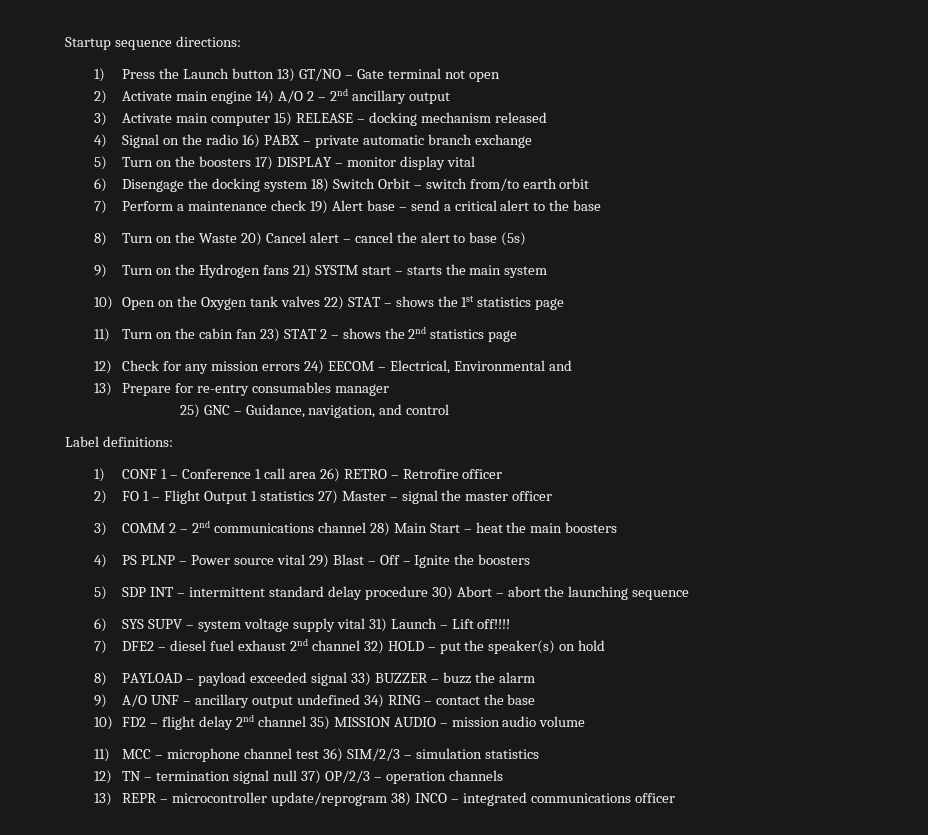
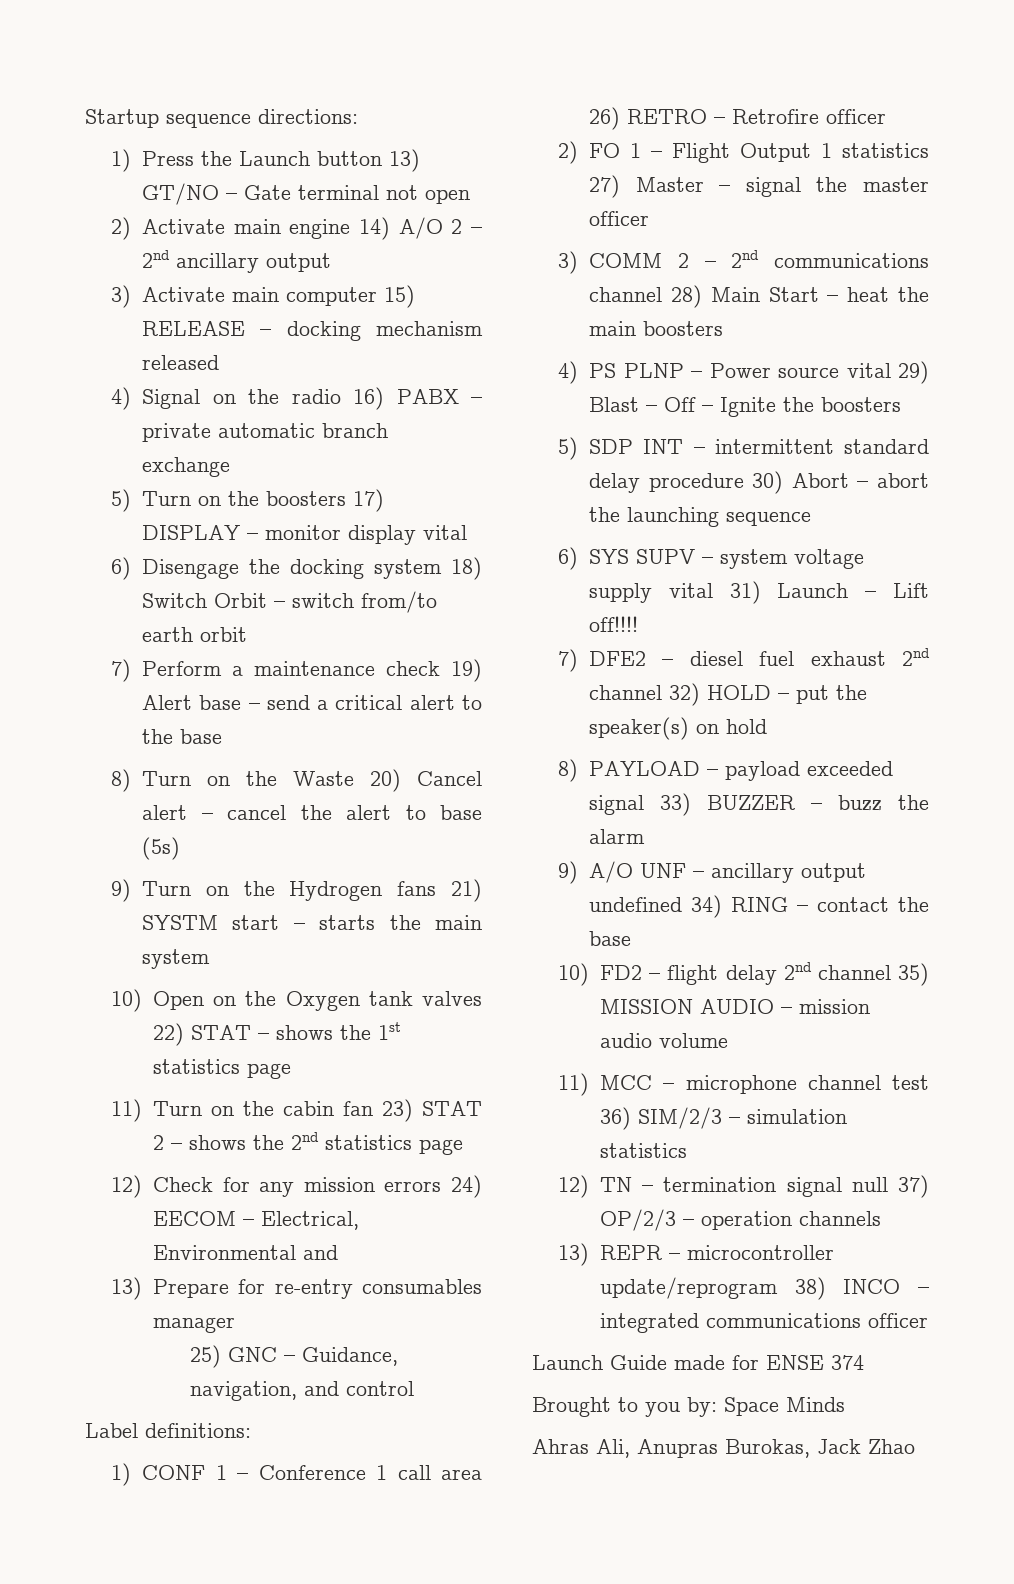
(675, 798) none -> [532,1355,864,1370] [532,1397,845,1417] [532,1439,915,1458] // Launch Guide made for ENSE 374 // Brought to you by: Space Minds // Ahras Ali, Anupras Burokas, Jack Zhao

